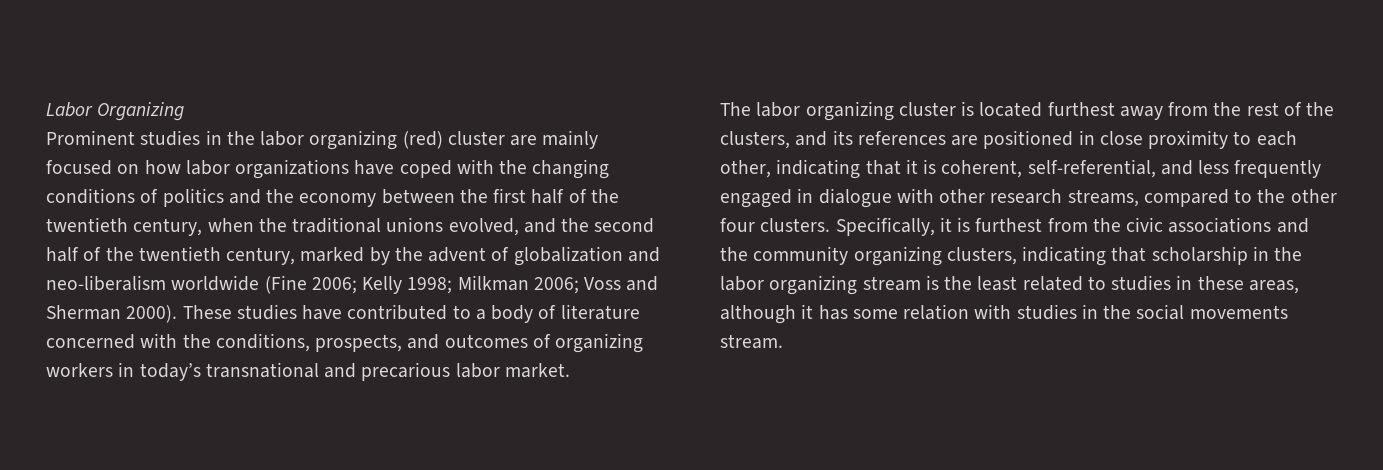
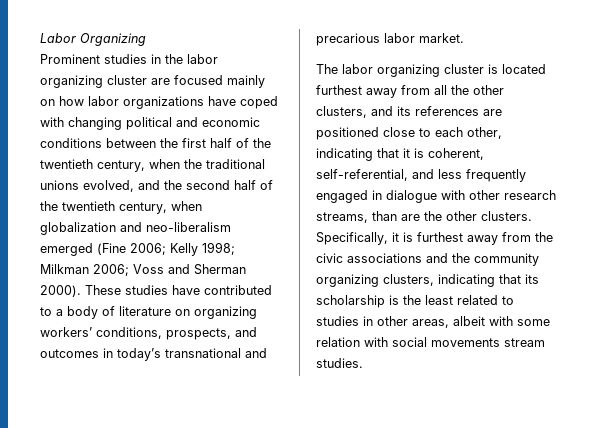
[402,131,443,149] (red) -> (103, 81) none
[542,130,599,149] [46,160,112,175] mainly focused -> [174,75,265,88] focused mainly
[499,159,610,179] [46,188,377,207] the changing conditions of politics and the economy -> [68,117,260,130] [40,138,102,148] changing political and economic conditions
[300,247,510,265] marked by the advent of -> [171,201,202,211] when
[171,275,260,291] worldwide -> [40,243,93,256] emerged
[46,333,211,349] concerned with the -> [175,306,257,319] [40,327,92,337] on organizing workers’
[532,333,644,353] [46,363,113,377] of organizing workers -> (99, 353) none
[1213,102,1335,116] the rest of the -> [434,85,504,95] all the other
[1078,130,1229,149] in close proximity -> [383,127,415,137] close
[1143,189,1337,207] [720,218,755,232] compared to the other four -> [372,211,477,221] than are the other
(1043, 225) none -> [467,235,498,245] away
[1151,246,1303,265] [720,275,921,295] scholarship in the labor organizing stream -> [525,274,539,284] [316,295,385,308] its scholarship
[1197,276,1299,294] [720,304,1288,324] [720,334,783,349] these areas, although it has some relation with studies in the social movements stream. -> [377,316,550,328] [316,337,545,347] [316,358,363,368] other areas, albeit with some relation with social movements stream studies.

